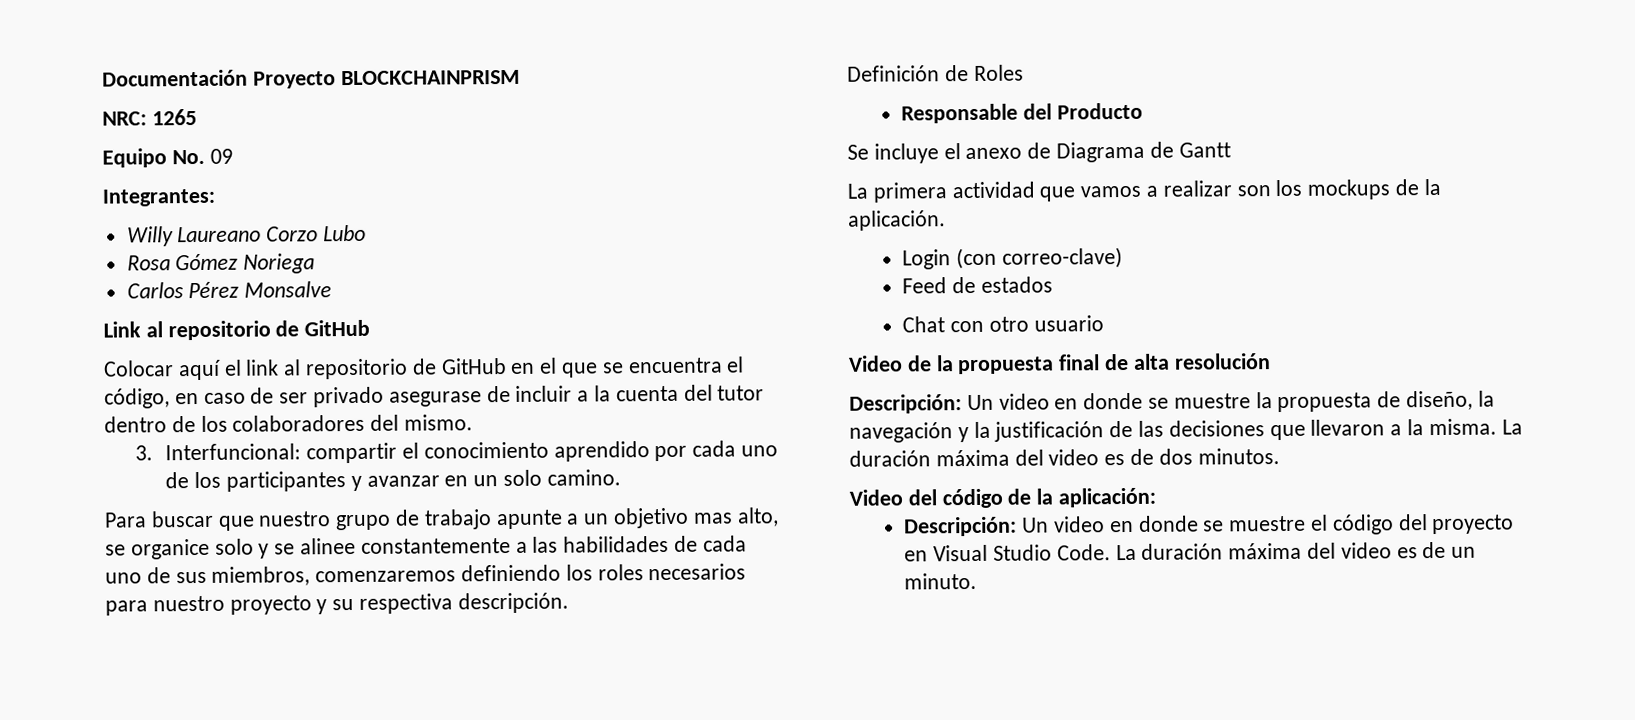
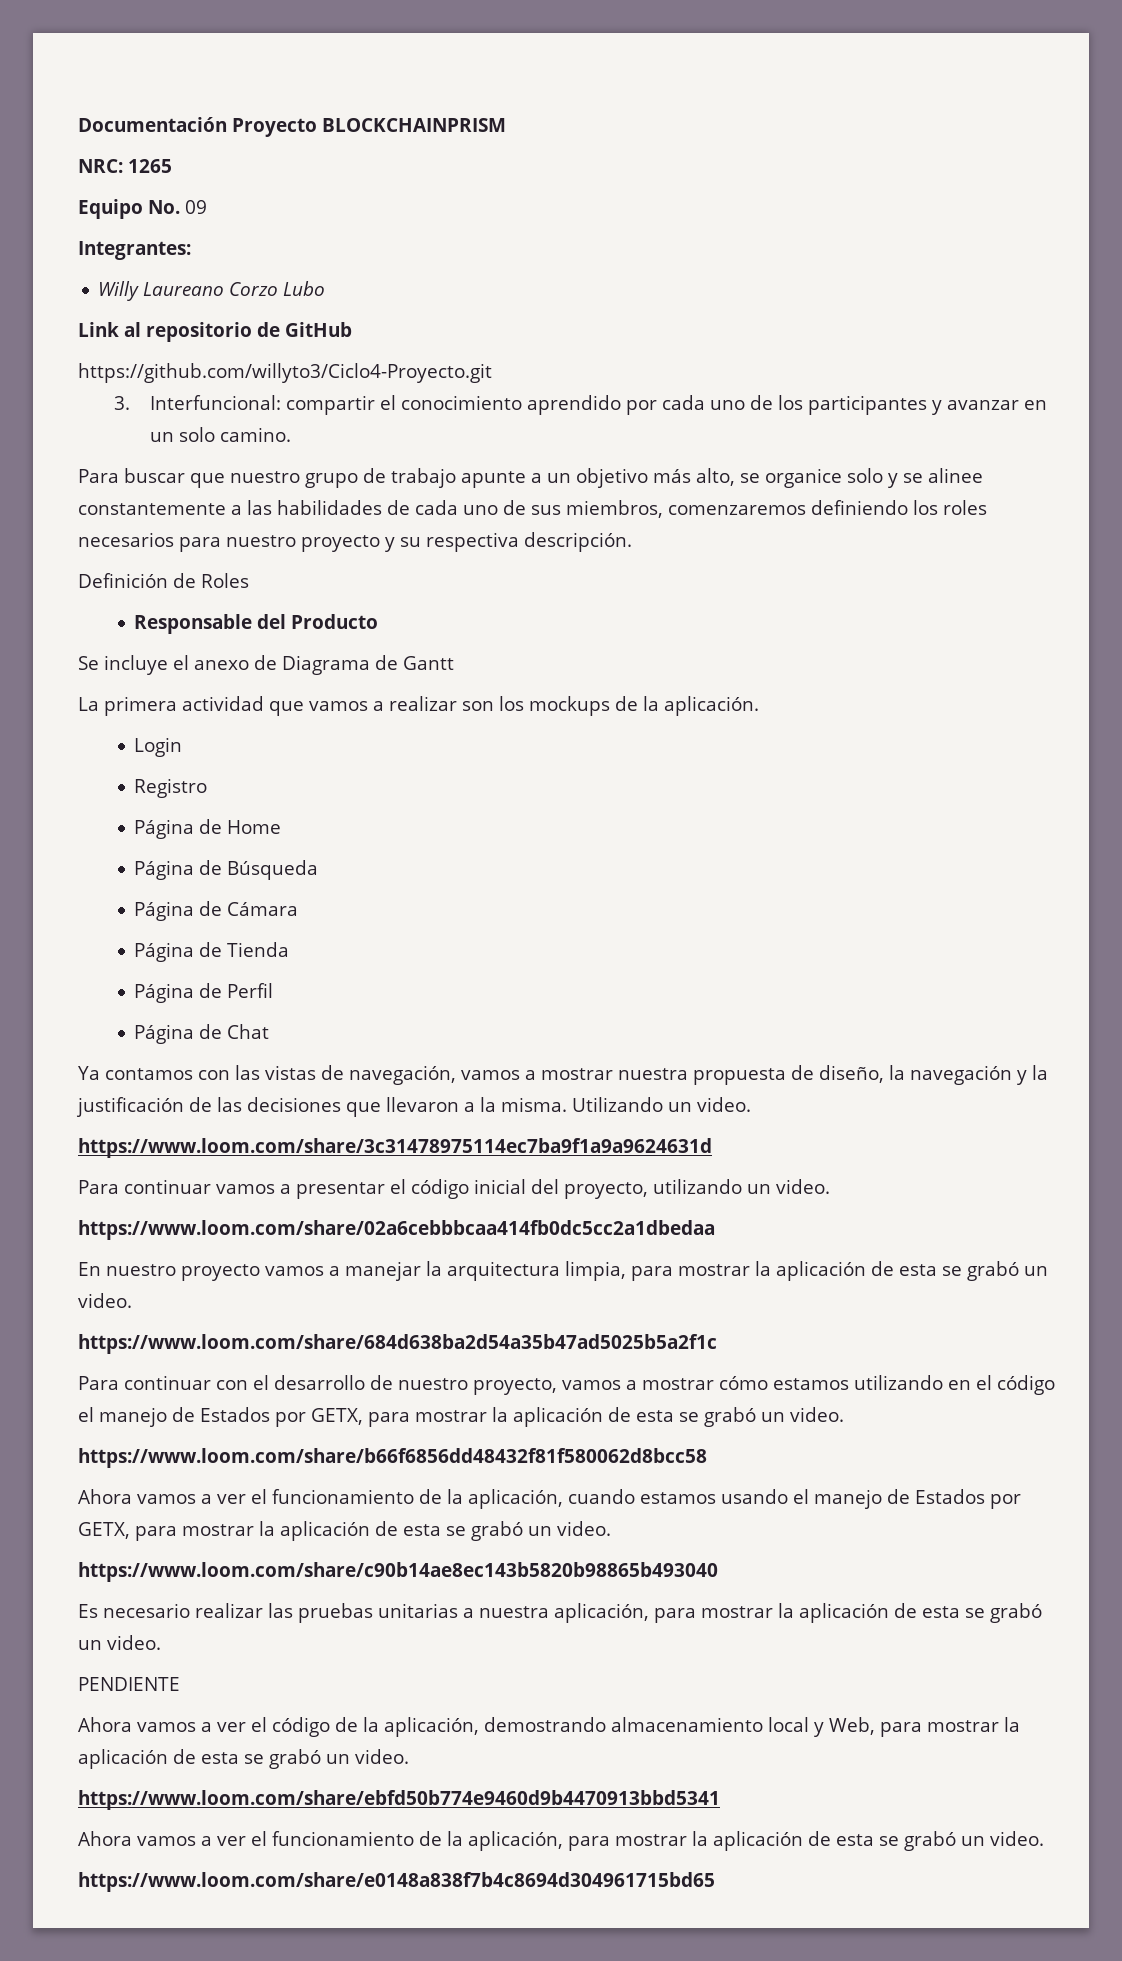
[126,253,316,274] [126,281,333,299] // Rosa Gómez Noriega // Carlos Pérez Monsalve -> (326, 288) none
[103,356,745,381] [104,384,765,409] [104,414,474,433] Colocar aquí el link al repositorio de GitHub en el que se encuentra el código, en caso de ser privado asegurase de incluir a la cuenta del tutor dentro de los colaboradores del mismo. -> [78,363,492,383] https://github.com/willyto3/Ciclo4-Proyecto.git
[692,512,733,524] mas -> [653,469,691,483] más
[956,247,1123,270] [902,276,1053,294] [902,315,1104,333] [848,353,1271,375] [849,392,1273,414] (con correo-clave) // Feed de estados // Chat con otro usuario // Video de la propuesta final de alta resolución // Descripción: Un video en donde se muestre la -> [134,778,208,798] [134,819,282,839] [134,860,319,880] [134,901,299,921] [134,942,290,962] [134,983,274,1003] [134,1024,270,1044] [78,1065,688,1085] // Registro // Página de Home // Página de Búsqueda // Página de Cámara // Página de Tienda // Página de Perfil // Página de Chat // Ya contamos con las vistas de navegación, vamos a mostrar nuestra
[1501,419,1523,435] [849,448,1280,467] [849,487,1157,509] [904,514,1515,537] [904,541,1477,562] [904,572,978,590] La duración máxima del video es de dos minutos. // Video del código de la aplicación: // Descripción: Un video en donde se muestre el código del proyecto en Visual Studio Code. La duración máxima del video es de un minuto. -> [572,1097,751,1112] [78,1138,712,1158] [78,1179,830,1199] [78,1220,715,1240] [78,1261,1048,1281] [78,1293,132,1308] [78,1334,717,1354] [78,1375,1055,1395] [78,1407,844,1427] [78,1448,707,1468] [78,1489,1021,1509] [78,1521,611,1541] [78,1562,718,1582] [78,1603,1042,1623] [78,1635,161,1650] [78,1677,180,1691] [78,1717,1020,1737] [78,1749,409,1769] [78,1790,720,1810] [78,1831,1044,1851] [78,1872,715,1892] Utilizando un video. // https://www.loom.com/share/3c31478975114ec7ba9f1a9a9624631d // Para continuar vamos a presentar el código inicial del proyecto, utilizando un video. // https://www.loom.com/share/02a6cebbbcaa414fb0dc5cc2a1dbedaa // En nuestro proyecto vamos a manejar la arquitectura limpia, para mostrar la aplicación de esta se grabó un video. // https://www.loom.com/share/684d638ba2d54a35b47ad5025b5a2f1c // Para continuar con el desarrollo de nuestro proyecto, vamos a mostrar cómo estamos utilizando en el código el manejo de Estados por GETX, para mostrar la aplicación de esta se grabó un video. // https://www.loom.com/share/b66f6856dd48432f81f580062d8bcc58 // Ahora vamos a ver el funcionamiento de la aplicación, cuando estamos usando el manejo de Estados por GETX, para mostrar la aplicación de esta se grabó un video. // https://www.loom.com/share/c90b14ae8ec143b5820b98865b493040 // Es necesario realizar las pruebas unitarias a nuestra aplicación, para mostrar la aplicación de esta se grabó un video. // PENDIENTE // Ahora vamos a ver el código de la aplicación, demostrando almacenamiento local y Web, para mostrar la aplicación de esta se grabó un video. // https://www.loom.com/share/ebfd50b774e9460d9b4470913bbd5341 // Ahora vamos a ver el funcionamiento de la aplicación, para mostrar la aplicación de esta se grabó un video. // https://www.loom.com/share/e0148a838f7b4c8694d304961715bd65

